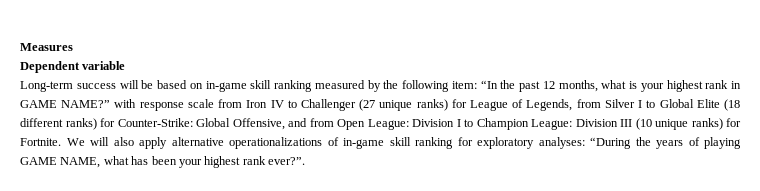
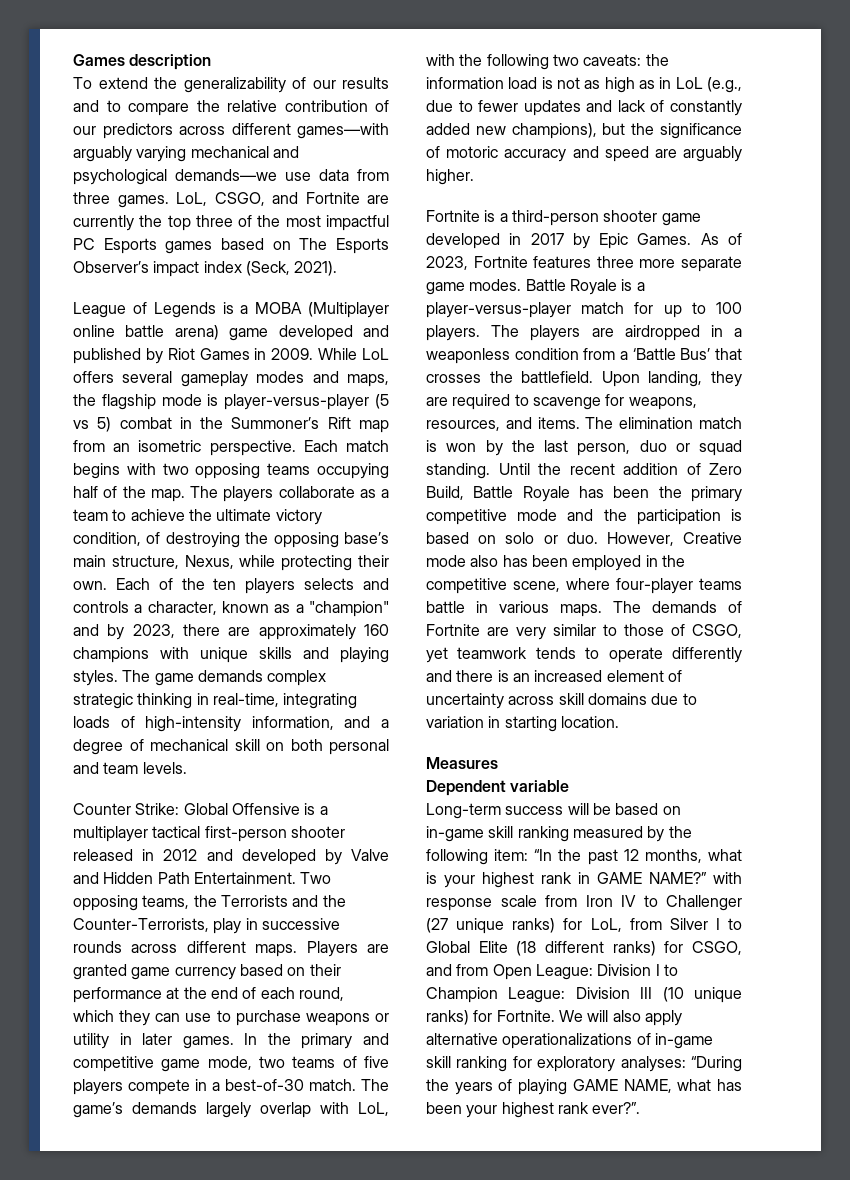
(20, 47) none -> [73,54,212,70] [73,77,389,93] [73,100,389,116] [73,123,389,139] [73,146,299,162] [73,169,389,185] [73,192,389,208] [73,215,389,231] [73,238,389,254] [73,261,338,277] [73,302,390,318] [73,325,389,341] [73,348,389,364] [73,371,389,387] [73,394,389,410] [73,417,389,433] [73,440,390,456] [73,463,390,479] [73,486,389,502] [73,509,322,525] [73,532,390,548] [73,555,390,571] [73,578,389,594] [73,601,390,617] [73,624,389,640] [73,647,389,663] [73,670,327,686] [73,693,358,709] [73,716,390,732] [73,739,389,755] [73,762,187,774] [73,803,328,815] [73,826,345,842] [73,849,389,865] [73,872,332,884] [73,895,346,911] [73,918,340,934] [73,941,389,957] [73,964,341,980] [73,987,344,1003] [73,1010,389,1026] [73,1033,389,1049] [73,1056,389,1072] [73,1079,389,1095] [73,1102,389,1118] [426,54,669,70] [426,77,742,93] [426,100,742,116] [426,123,742,139] [426,146,742,162] [426,169,474,185] [426,210,701,226] [426,233,742,249] [426,256,742,272] [426,279,645,295] [426,302,742,318] [426,325,742,341] [426,348,742,364] [426,371,742,387] [426,394,697,410] [426,417,742,431] [426,440,742,456] [426,463,742,479] [426,486,742,502] [426,509,742,525] [426,532,742,546] [426,555,685,571] [426,578,742,594] [426,601,742,617] [426,624,742,640] [426,647,742,663] [426,670,682,682] [426,693,697,709] [426,716,619,732] Games description // To extend the generalizability of our results and to compare the relative contribution of our predictors across different games—with arguably varying mechanical and psychological demands—we use data from three games. LoL, CSGO, and Fortnite are currently the top three of the most impactful PC Esports games based on The Esports Observer’s impact index (Seck, 2021). // League of Legends is a MOBA (Multiplayer online battle arena) game developed and published by Riot Games in 2009. While LoL offers several gameplay modes and maps, the flagship mode is player-versus-player (5 vs 5) combat in the Summoner’s Rift map from an isometric perspective. Each match begins with two opposing teams occupying half of the map. The players collaborate as a team to achieve the ultimate victory condition, of destroying the opposing base’s main structure, Nexus, while protecting their own. Each of the ten players selects and controls a character, known as a "champion" and by 2023, there are approximately 160 champions with unique skills and playing styles. The game demands complex strategic thinking in real-time, integrating loads of high-intensity information, and a degree of mechanical skill on both personal and team levels. // Counter Strike: Global Offensive is a multiplayer tactical first-person shooter released in 2012 and developed by Valve and Hidden Path Entertainment. Two opposing teams, the Terrorists and the Counter-Terrorists, play in successive rounds across different maps. Players are granted game currency based on their performance at the end of each round, which they can use to purchase weapons or utility in later games. In the primary and competitive game mode, two teams of five players compete in a best-of-30 match. The game’s demands largely overlap with LoL, with the following two caveats: the information load is not as high as in LoL (e.g., due to fewer updates and lack of constantly added new champions), but the significance of motoric accuracy and speed are arguably higher. // Fortnite is a third-person shooter game developed in 2017 by Epic Games. As of 2023, Fortnite features three more separate game modes. Battle Royale is a player-versus-player match for up to 100 players. The players are airdropped in a weaponless condition from a ‘Battle Bus’ that crosses the battlefield. Upon landing, they are required to scavenge for weapons, resources, and items. The elimination match is won by the last person, duo or squad standing. Until the recent addition of Zero Build, Battle Royale has been the primary competitive mode and the participation is based on solo or duo. However, Creative mode also has been employed in the competitive scene, where four-player teams battle in various maps. The demands of Fortnite are very similar to those of CSGO, yet teamwork tends to operate differently and there is an increased element of uncertainty across skill domains due to variation in starting location. //
[470,99,573,111] League of Legends, -> [590,918,622,932] LoL,
[117,118,285,130] Counter-Strike: Global Offensive, -> [692,941,742,955] CSGO,

